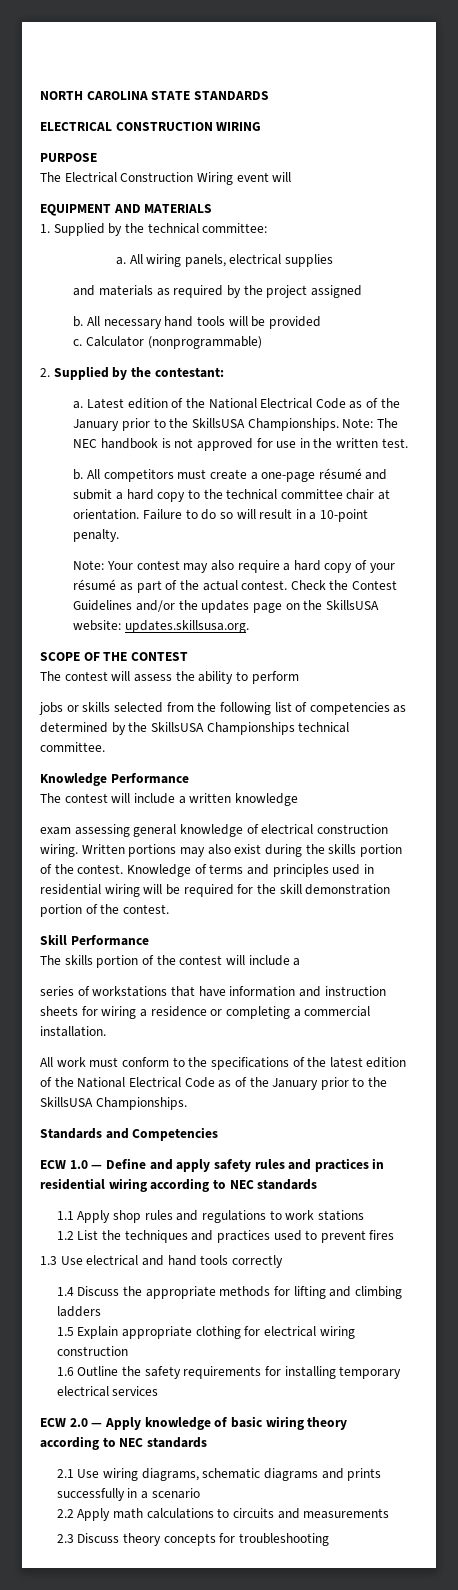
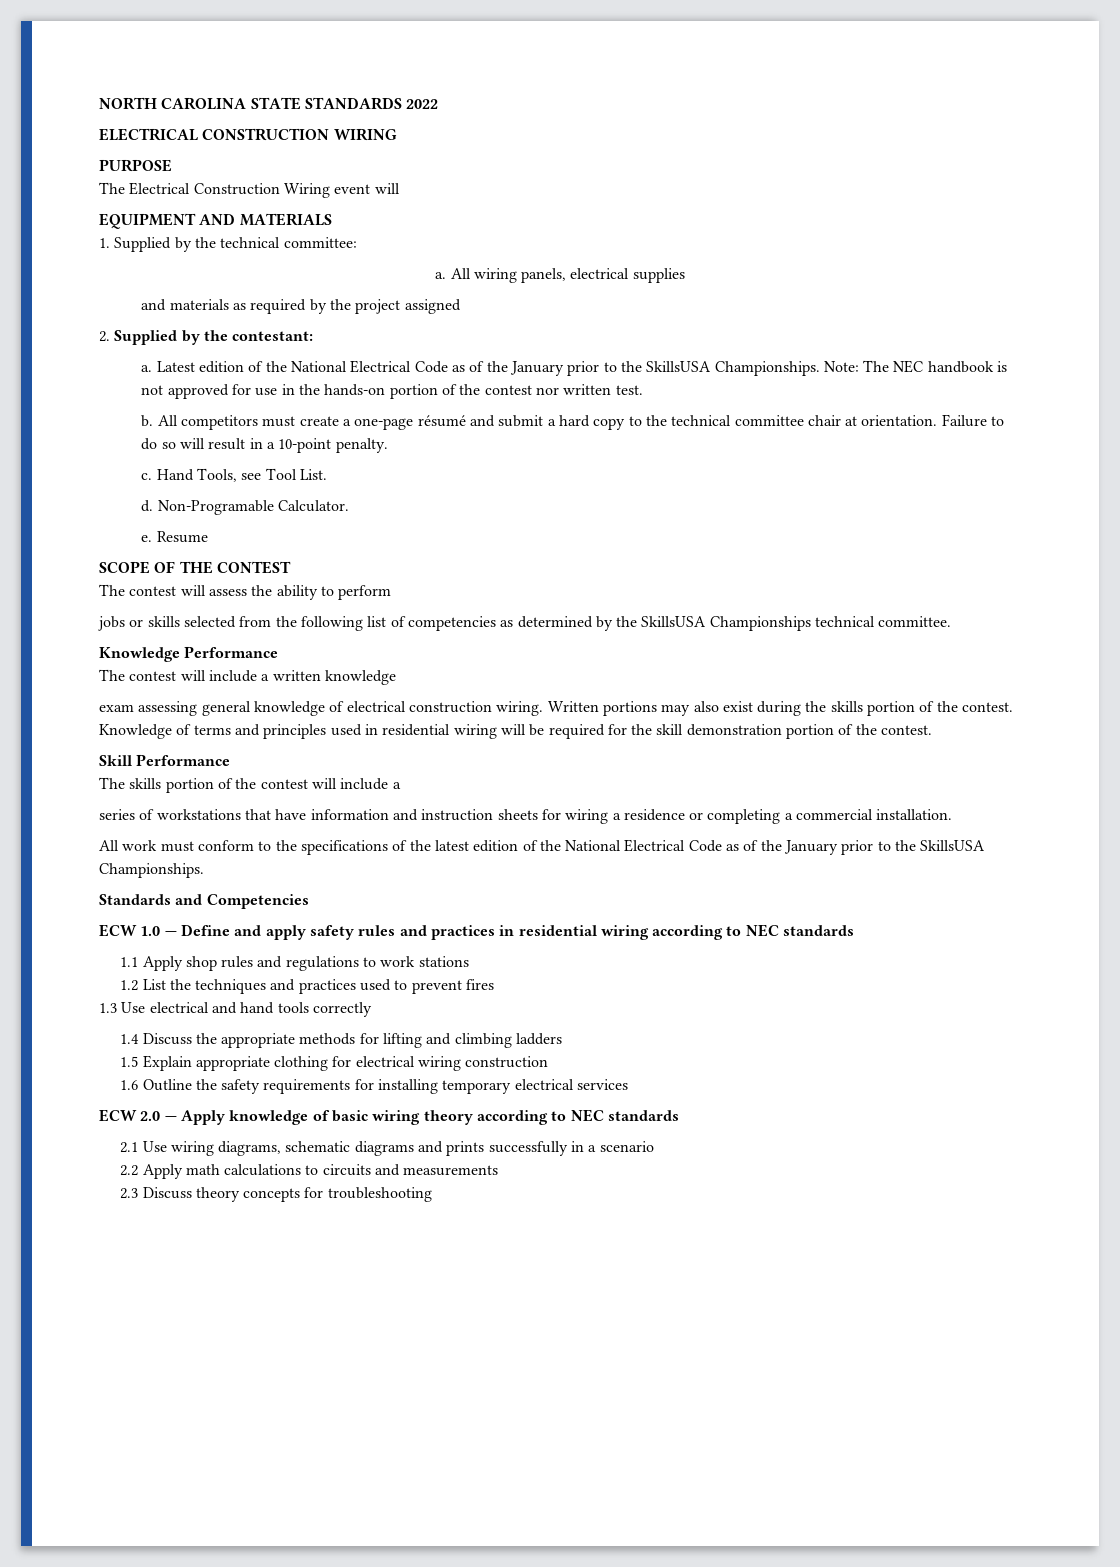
(269, 95) none -> [406,99,439,109] 2022
[73,316,321,329] [73,336,262,349] // b. All necessary hand tools will be provided // c. Calculator (nonprogrammable) -> (461, 306) none
(333, 443) none -> [324,384,559,399] hands-on portion of the contest nor
[73,560,395,573] [73,579,398,593] [73,600,379,613] [73,620,249,633] Note: Your contest may also require a hard copy of your résumé as part of the actual contest. Check the Contest Guidelines and/or the updates page on the SkillsUSA website: updates.skillsusa.org. -> [141,468,328,482] [141,500,350,515] [141,531,208,543] c. Hand Tools, see Tool List. // d. Non-Programable Calculator. // e. Resume

